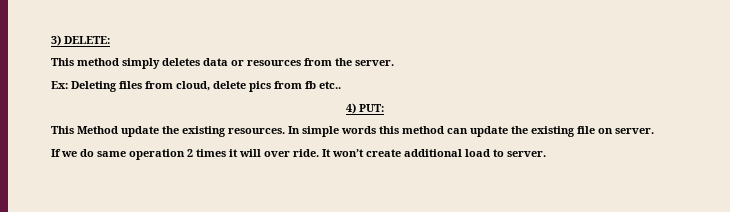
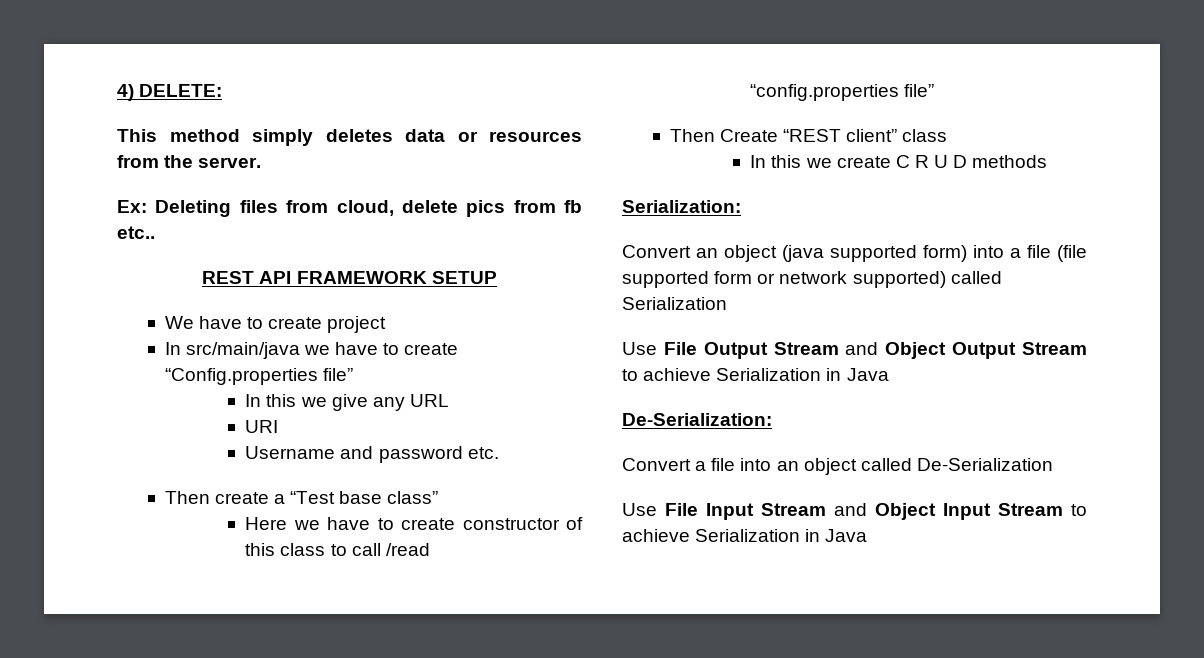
[51,35,61,46] 3) -> [117,84,134,101] 4)
[346,103,384,114] [51,126,654,137] [51,149,546,160] 4) PUT: // This Method update the existing resources. In simple words this method can update the existing file on server. // If we do same operation 2 times it will over ride. It won’t create additional load to server. -> [202,271,497,284] [164,316,387,333] [164,342,459,359] [164,368,353,385] [245,394,450,411] [245,420,279,433] [245,446,499,463] [164,491,439,504] [245,517,583,530] [245,543,430,556] [750,84,935,101] [669,129,948,142] [750,155,1048,168] [622,200,741,213] [622,245,1087,262] [622,271,1002,288] [622,297,727,310] [622,342,1087,359] [622,368,889,381] [622,413,772,426] [622,458,1053,475] [622,503,1087,520] [622,529,868,542] REST API FRAMEWORK SETUP // We have to create project // In src/main/java we have to create “Config.properties file” // In this we give any URL // URI // Username and password etc. // Then create a “Test base class” // Here we have to create constructor of this class to call /read “config.properties file” // Then Create “REST client” class // In this we create C R U D methods // Serialization: // Convert an object (java supported form) into a file (file supported form or network supported) called Serialization // Use File Output Stream and Object Output Stream to achieve Serialization in Java // De-Serialization: // Convert a file into an object called De-Serialization // Use File Input Stream and Object Input Stream to achieve Serialization in Java

